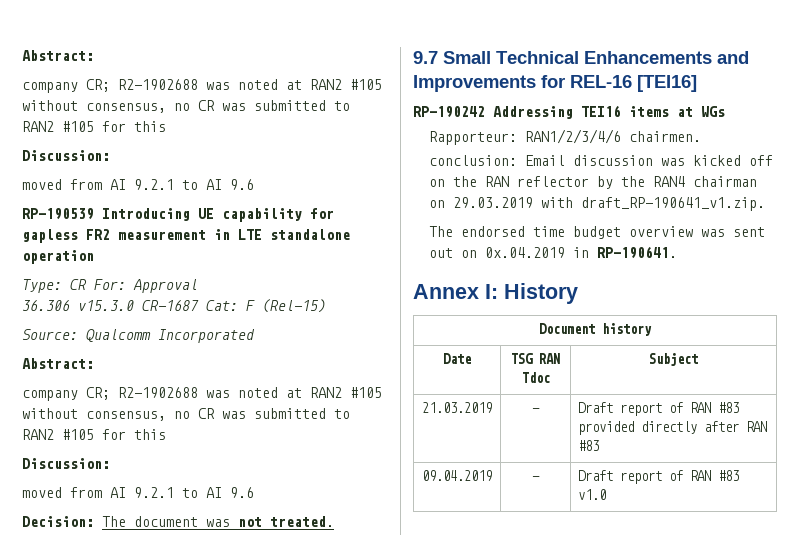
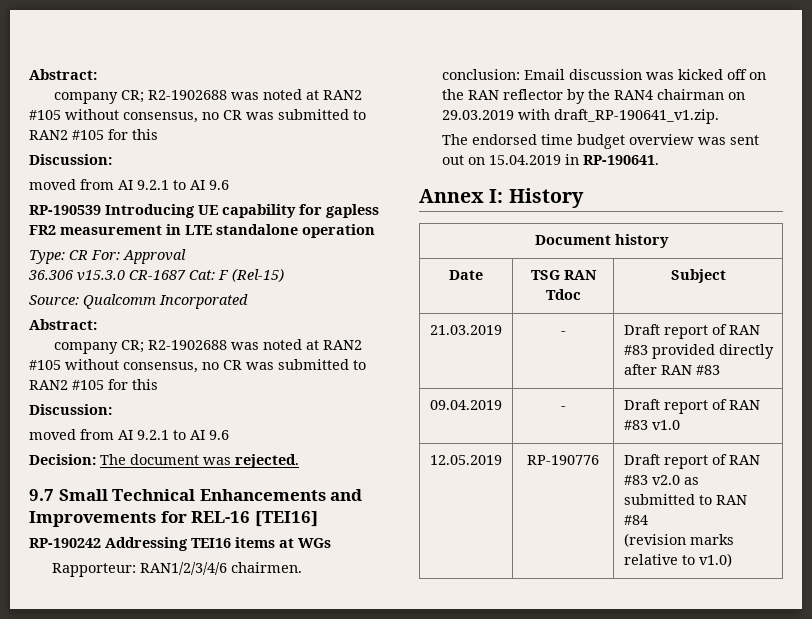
[238,516,334,527] not treated. -> [235,454,299,468] rejected.
[485,247,566,258] 0x.04.2019 -> [489,155,562,165] 15.04.2019
(607, 494) none -> [430,455,502,465] [527,455,599,465] [623,454,760,469] [623,475,699,485] [623,494,747,505] [623,515,648,525] [623,533,734,547] [623,553,732,567] // 12.05.2019 | RP-190776 | Draft report of RAN #83 v2.0 as submitted to RAN #84 // (revision marks relative to v1.0)

